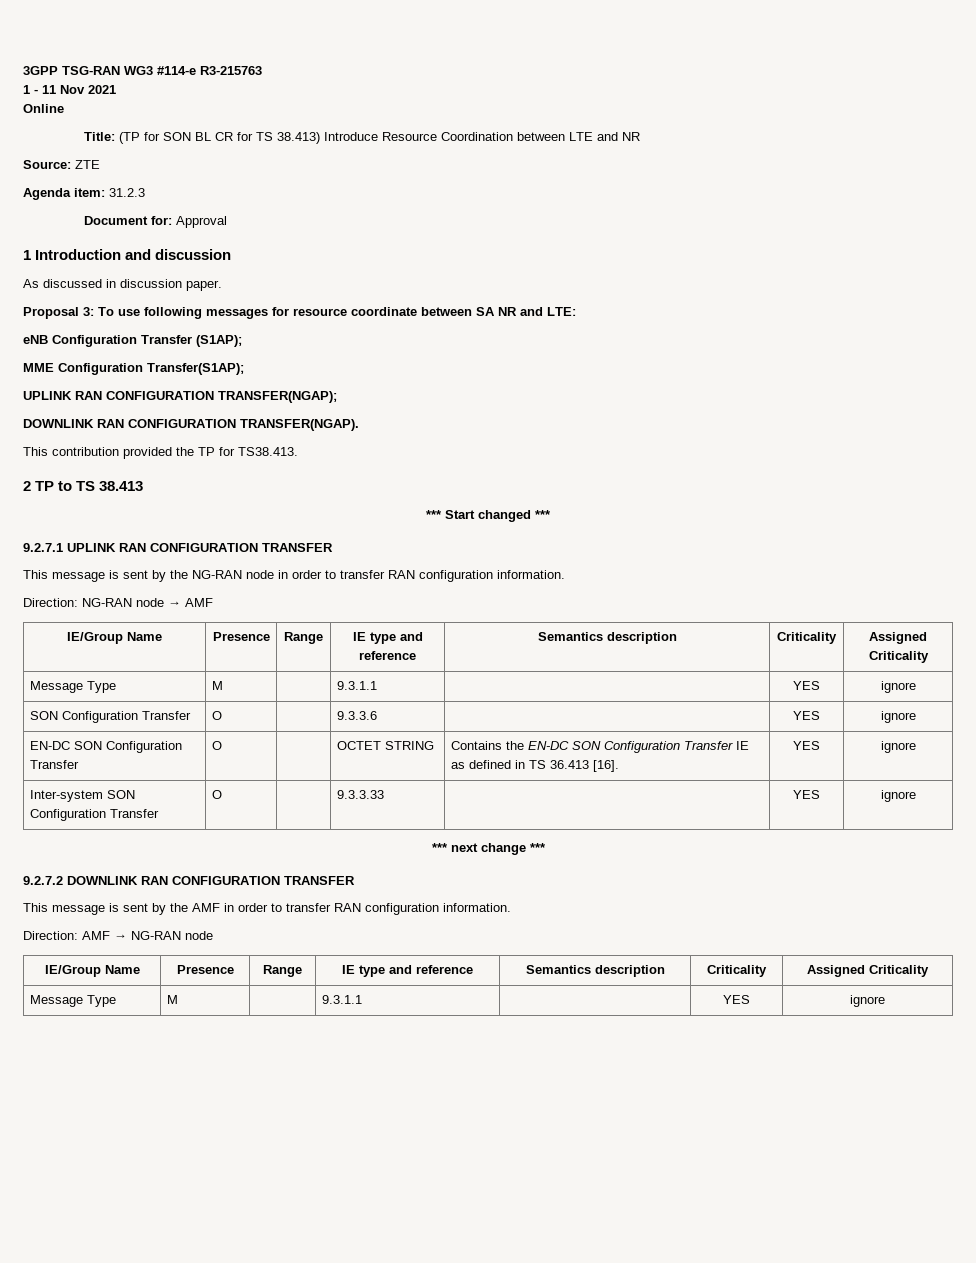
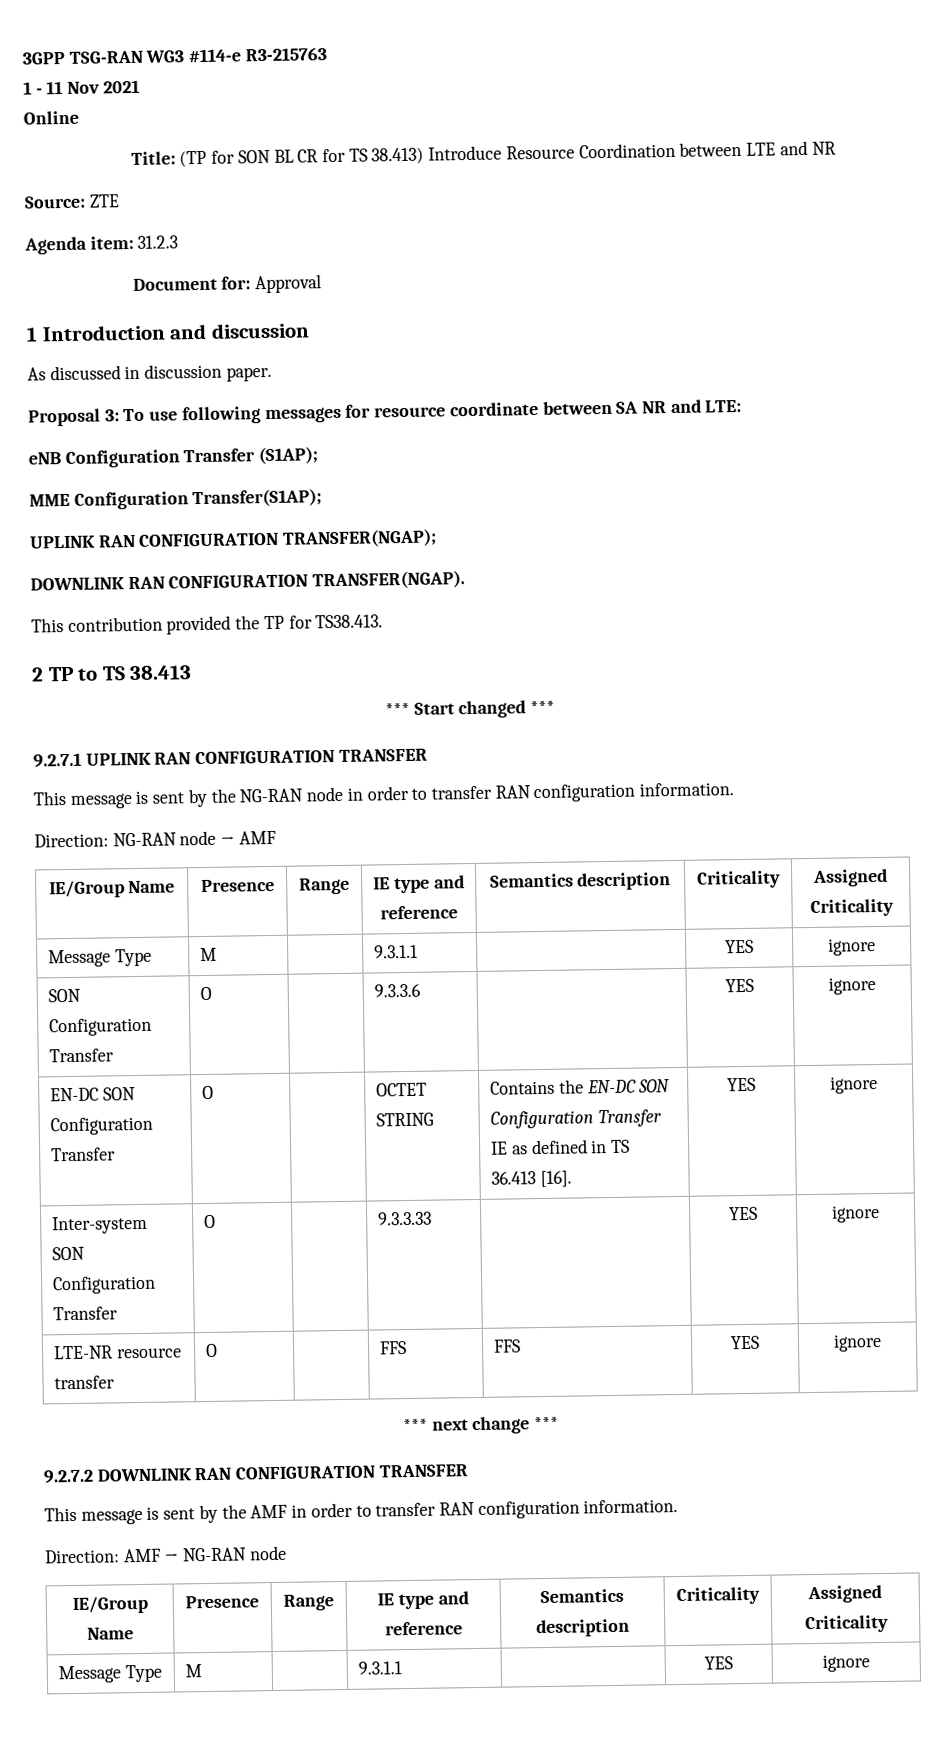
(916, 796) none -> [53,1345,182,1360] [54,1375,116,1390] [205,1343,219,1358] [379,1341,408,1355] [493,1339,522,1353] [730,1335,760,1350] [833,1333,882,1352] // LTE-NR resource transfer | O | | FFS | FFS | YES | ignore

